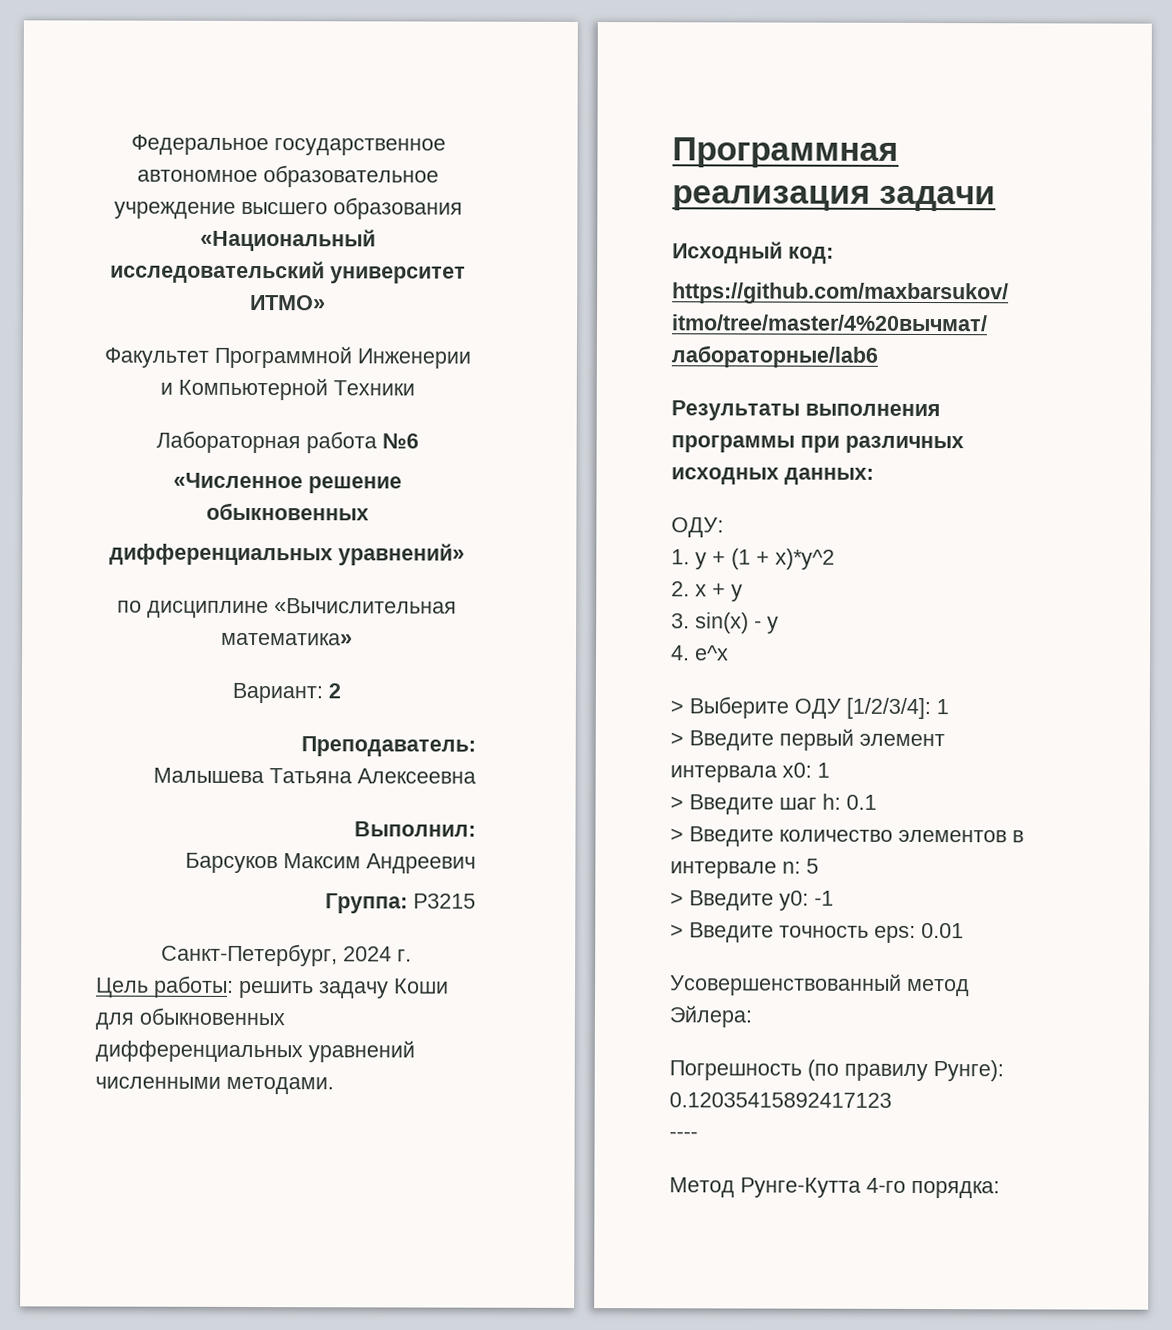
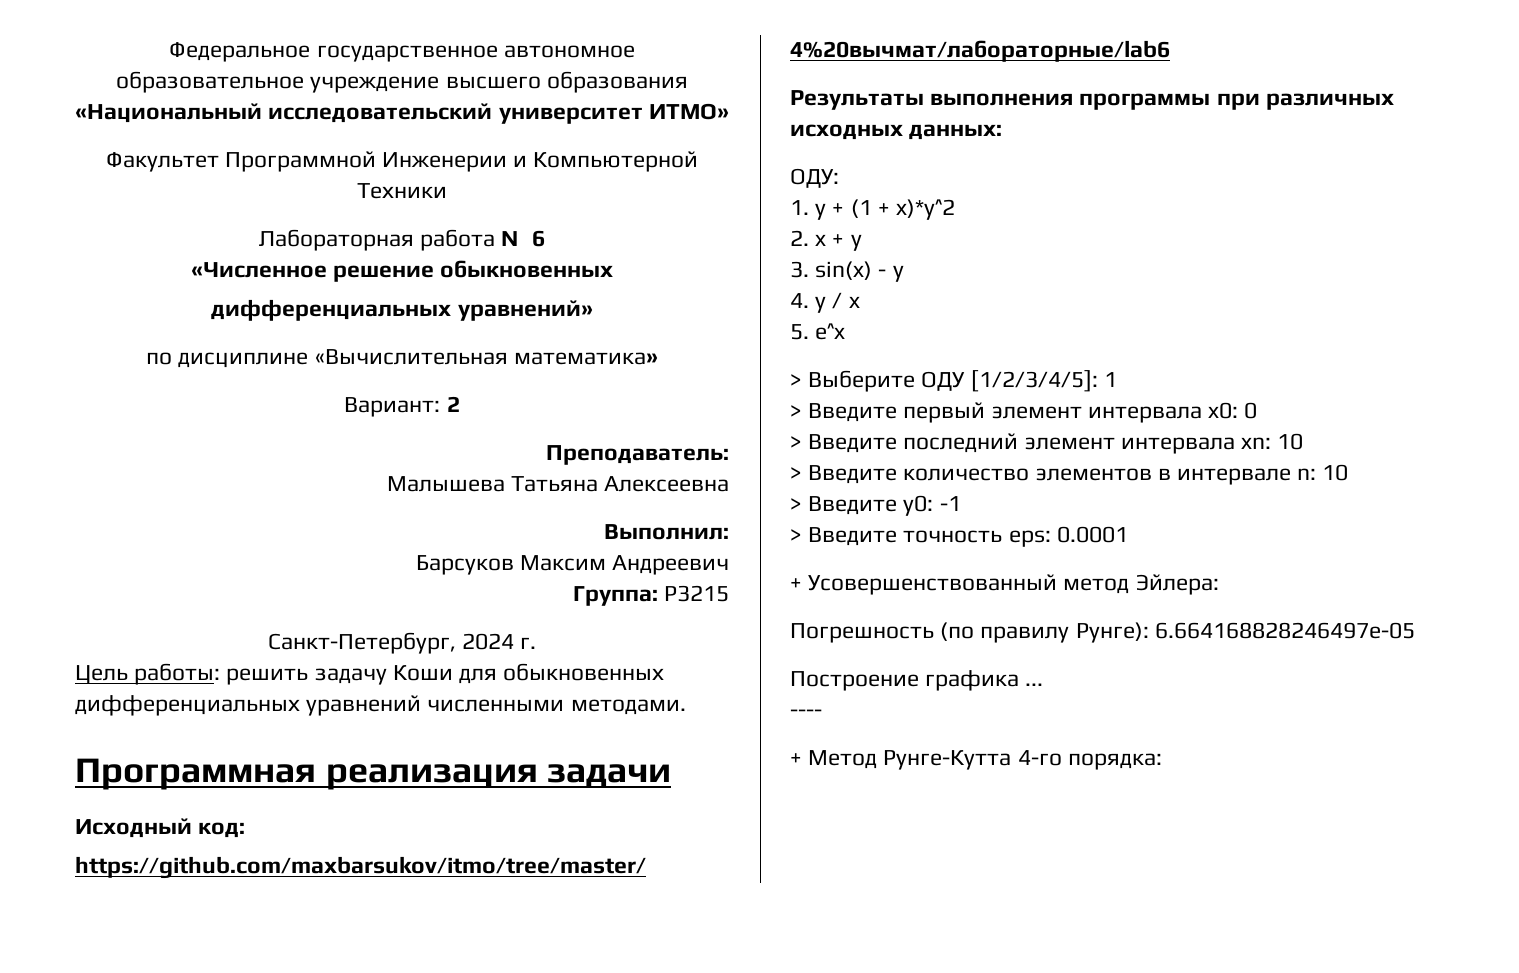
(690, 653) none -> [815,292,860,313] [790,324,809,340] y / x // 5.
[846,697,931,720] [1/2/3/4]: -> [970,370,1098,392] [1/2/3/4/5]:
[817,762,830,778] [670,793,877,815] 1 // > Введите шаг h: 0.1 -> [1244,402,1258,419] [790,433,1304,454] 0 // > Введите последний элемент интервала xn: 10
[806,858,819,874] 5 -> [1322,464,1349,481] 10
[921,922,964,939] 0.01 // -> [1056,526,1128,543] [790,578,802,590] 0.0001 // +
[669,1092,892,1108] 0.12035415892417123 -> [1154,622,1415,639] [790,670,1044,691] 6.664168828246497e-05 // Построение графика ...
(698, 1135) none -> [790,753,802,765] +

